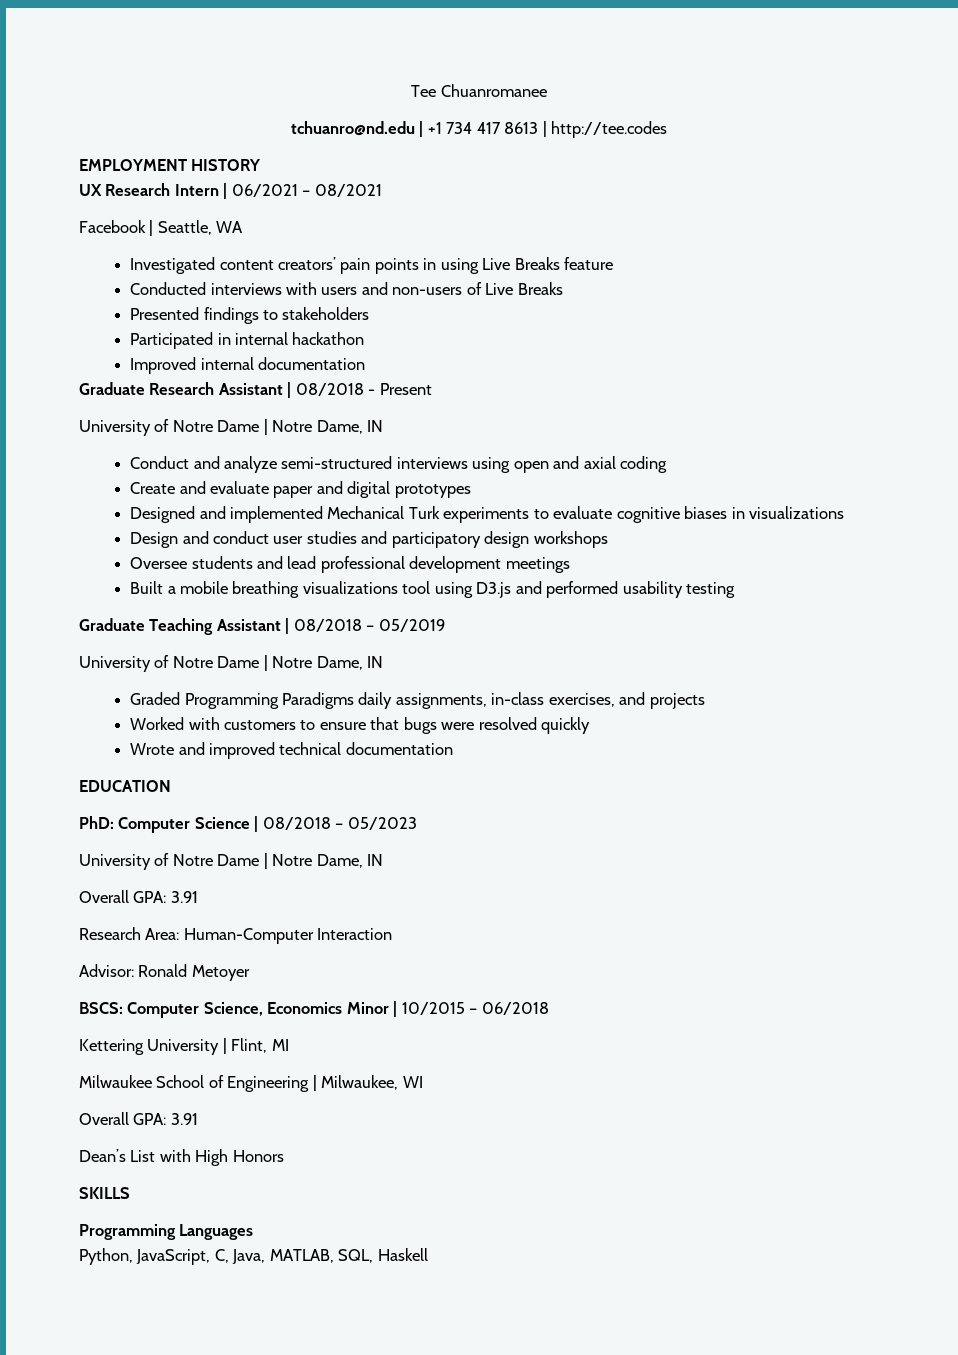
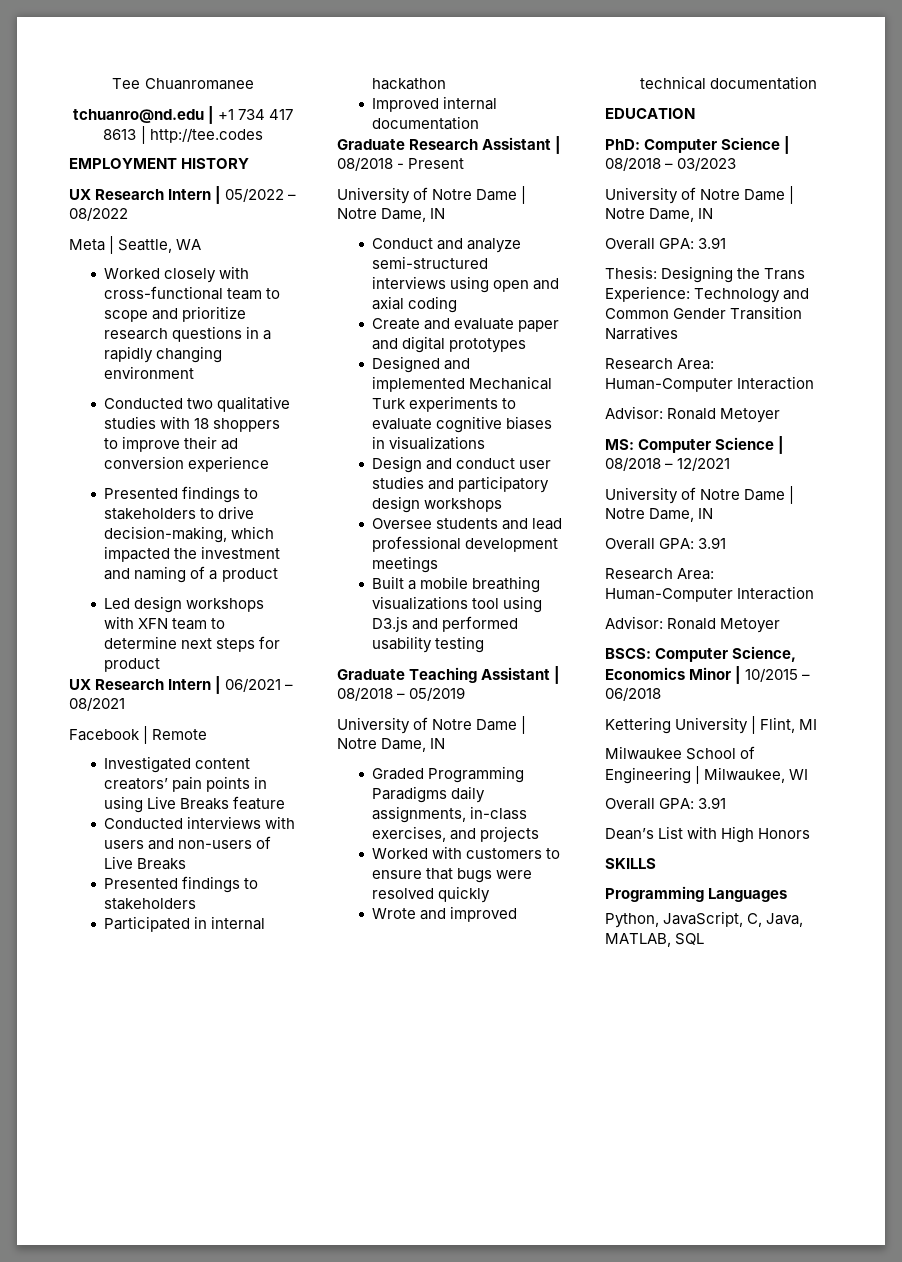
(261, 165) none -> [69,186,297,204] [69,207,128,221] [69,236,202,254] [104,266,250,283] [104,286,281,300] [104,306,247,322] [104,326,272,342] [104,346,223,363] [104,366,195,379] [104,396,291,412] [104,416,281,432] [104,436,239,452] [104,456,270,472] [104,486,259,503] [104,506,255,520] [104,526,275,543] [104,546,281,562] [104,566,278,583] [104,596,265,613] [104,616,226,630] [104,636,281,652] [104,658,161,672] // UX Research Intern | 05/2022 – 08/2022 // Meta | Seattle, WA // Worked closely with cross-functional team to scope and prioritize research questions in a rapidly changing environment // Conducted two qualitative studies with 18 shoppers to improve their ad conversion experience // Presented findings to stakeholders to drive decision-making, which impacted the investment and naming of a product // Led design workshops with XFN team to determine next steps for product
[157,220,244,235] Seattle, WA -> [152,729,208,740] Remote
[347,817,417,830] 05/2023 -> [677,157,737,171] [605,186,795,204] [605,208,714,222] [605,237,727,250] [605,266,806,283] [605,286,810,303] [605,306,803,320] [605,326,678,340] [605,358,715,370] [605,376,815,392] [605,406,781,423] [605,436,785,454] [605,457,731,471] 03/2023 // University of Notre Dame | Notre Dame, IN // Overall GPA: 3.91 // Thesis: Designing the Trans Experience: Technology and Common Gender Transition Narratives // Research Area: Human-Computer Interaction // Advisor: Ronald Metoyer // MS: Computer Science | 08/2018 – 12/2021
[338,1248,428,1263] SQL, Haskell -> [675,933,705,945] SQL

